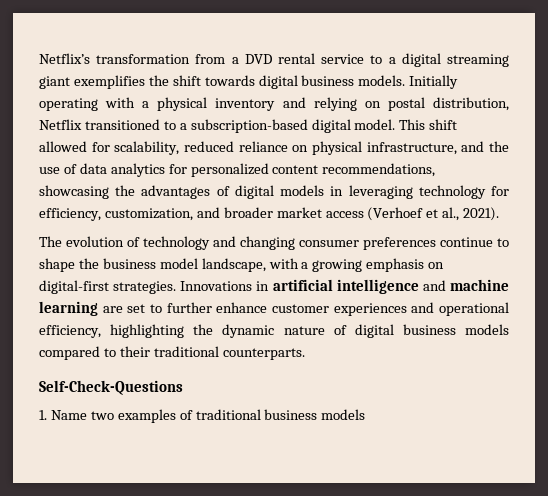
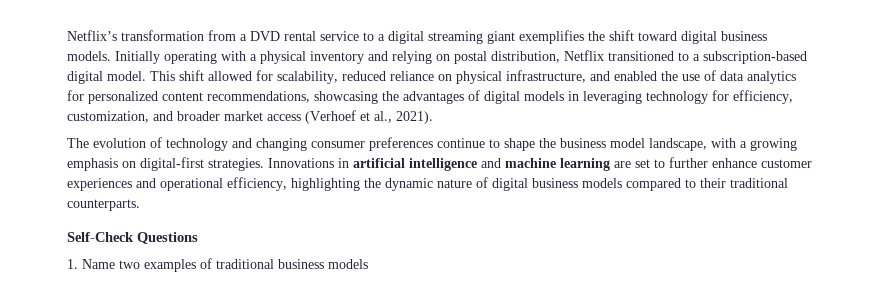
[204,75,255,86] towards -> [638,31,677,41] toward
(485, 146) none -> [614,71,657,81] enabled
[39,380,183,395] Self-Check-Questions -> [67,232,198,244] Self-Check Questions

